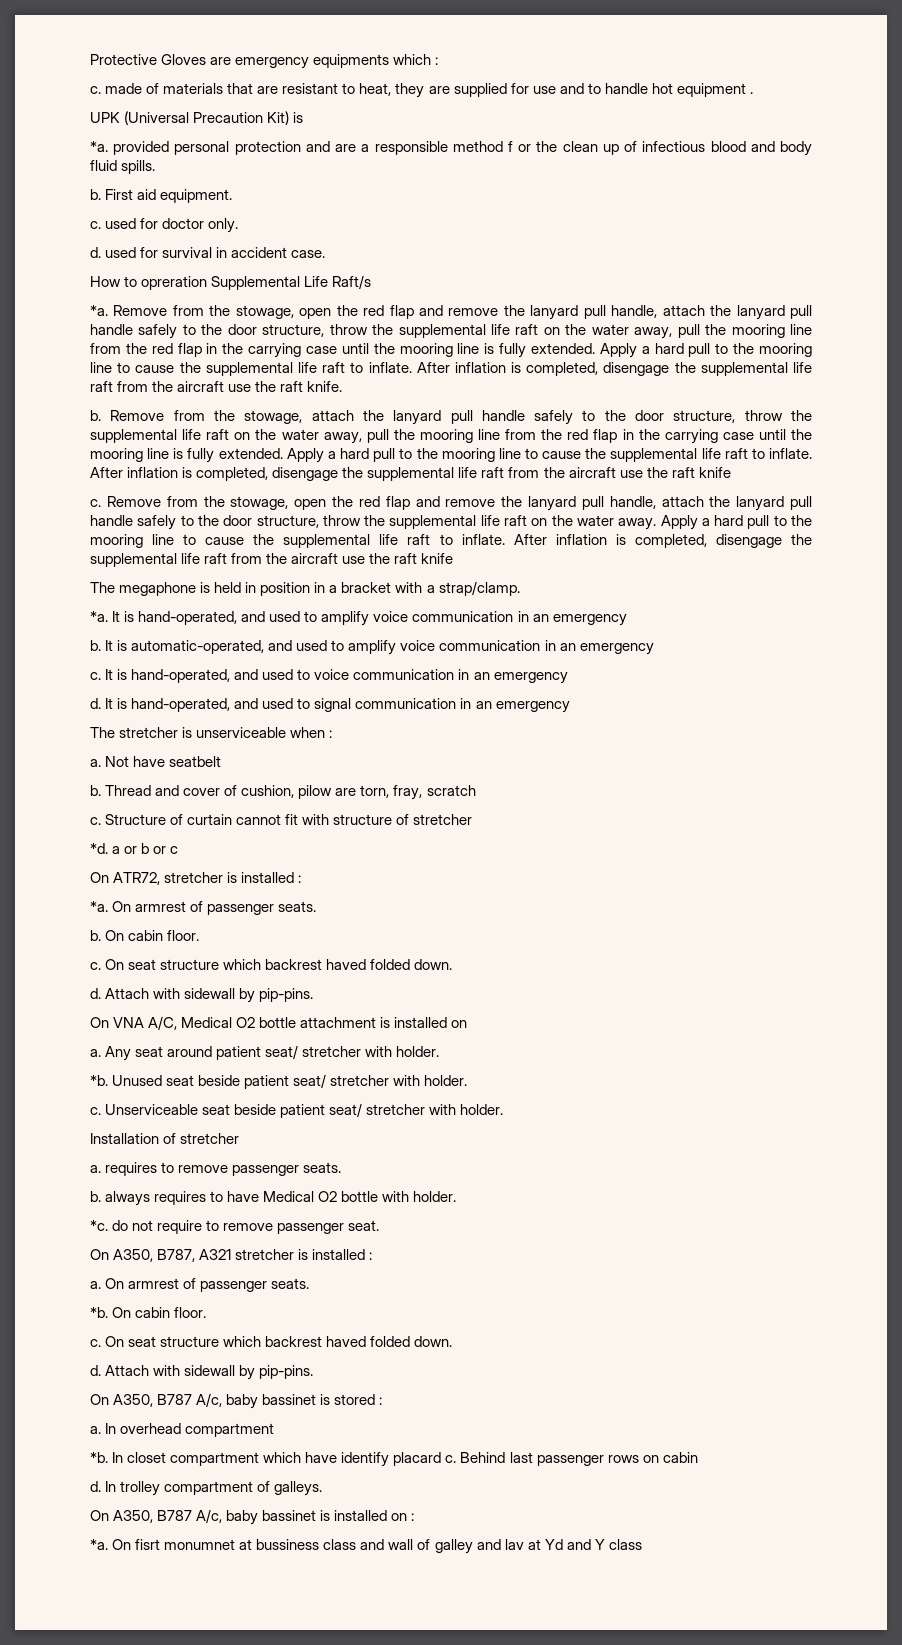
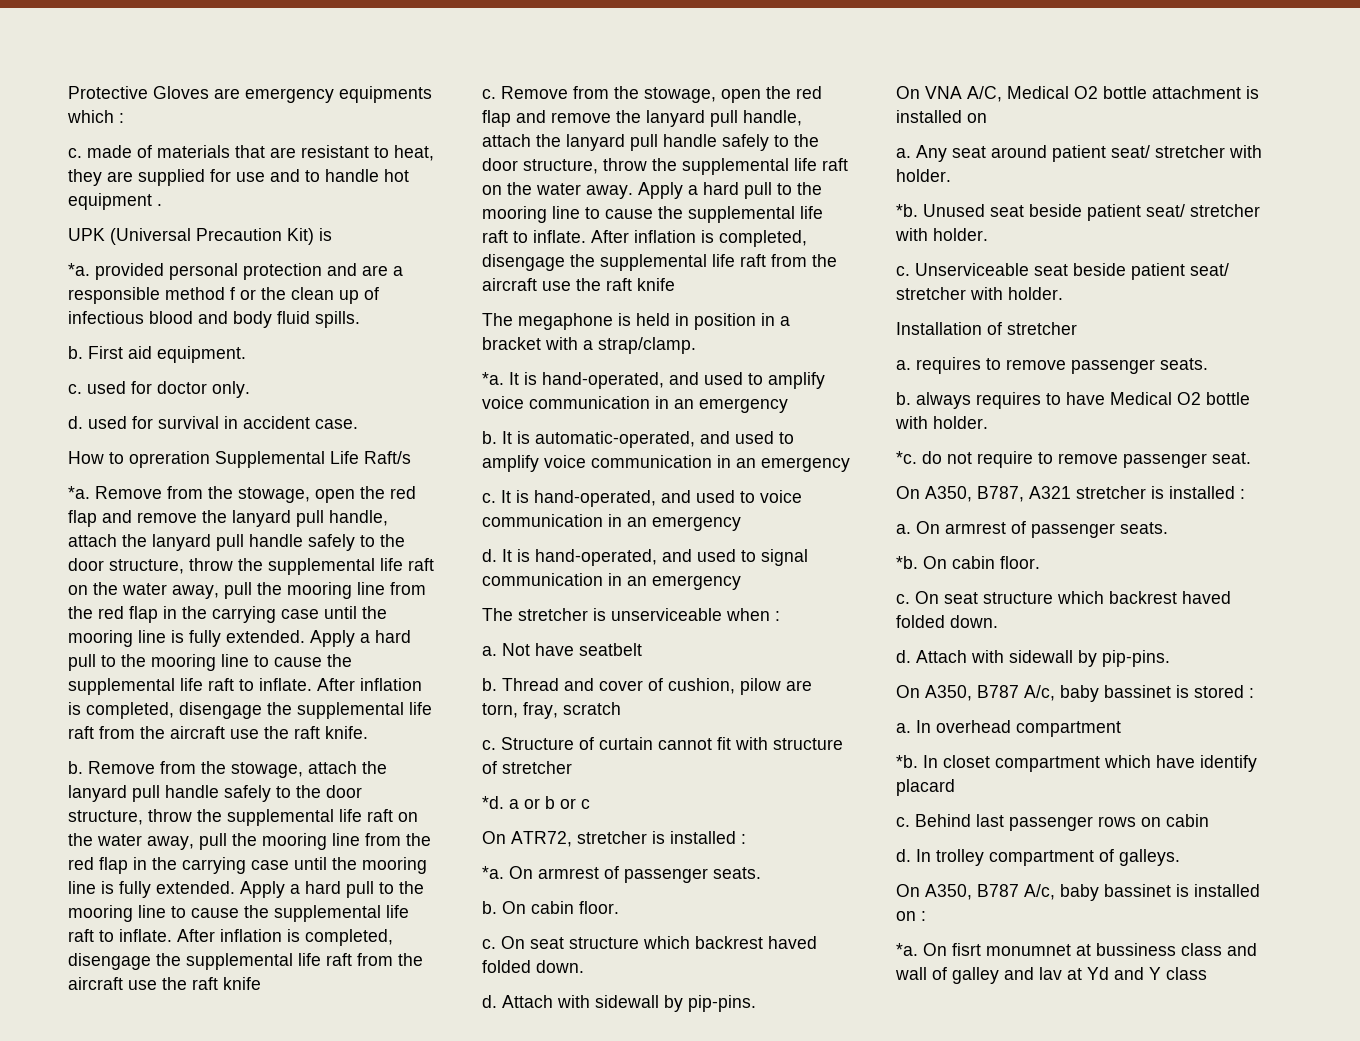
(442, 1459) none -> (955, 787) //

